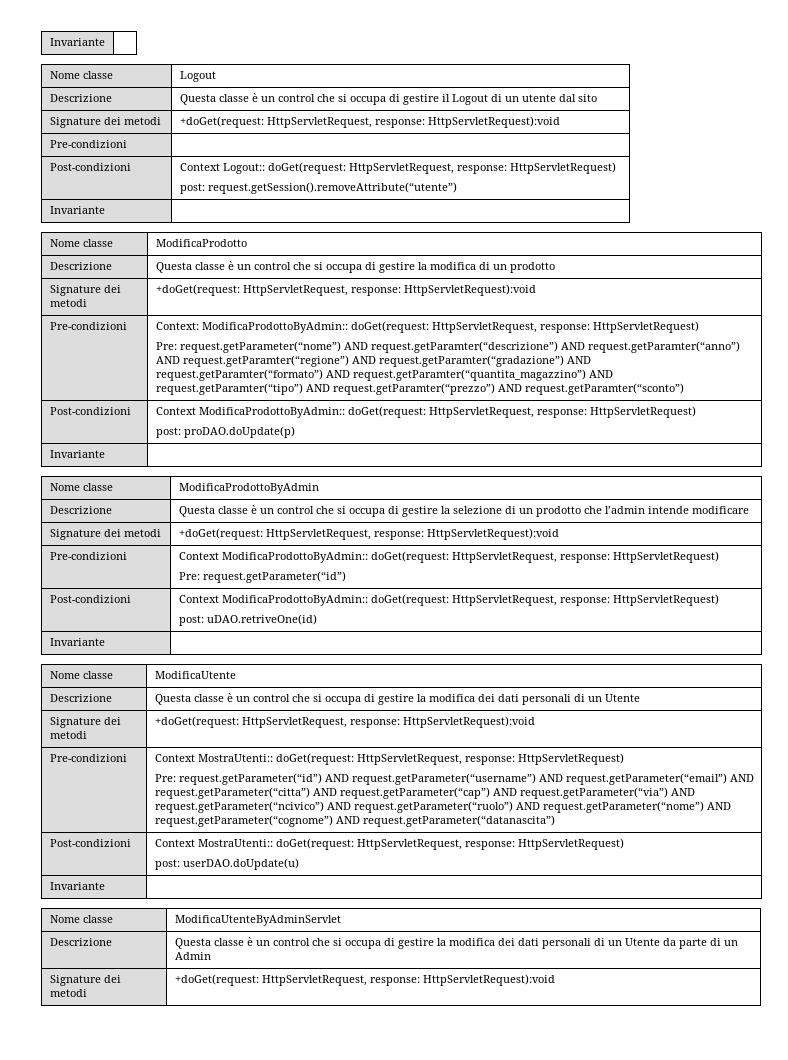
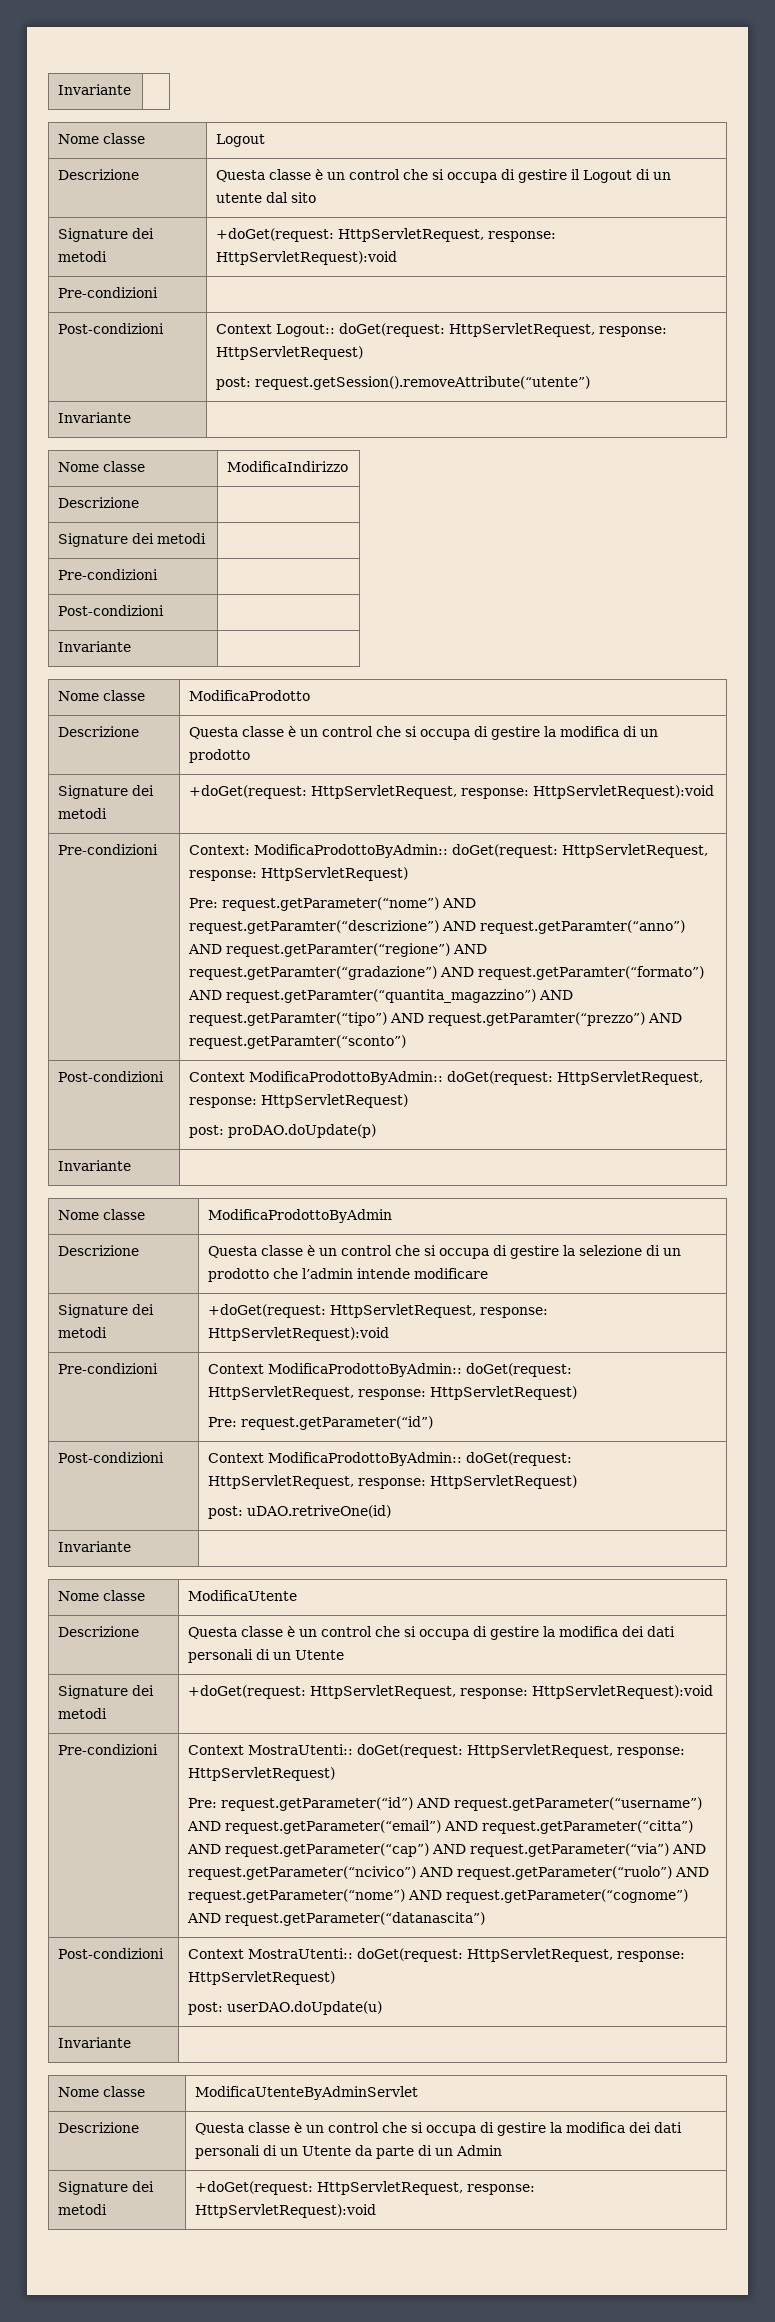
(105, 210) none -> [58,461,146,472] [227,461,349,472] [58,497,140,508] [58,533,207,547] [58,569,159,580] [58,605,165,616] [58,641,132,652] // Nome classe | ModificaIndirizzo // Descrizione | // Signature dei metodi | // Pre-condizioni | // Post-condizioni | // Invariante |

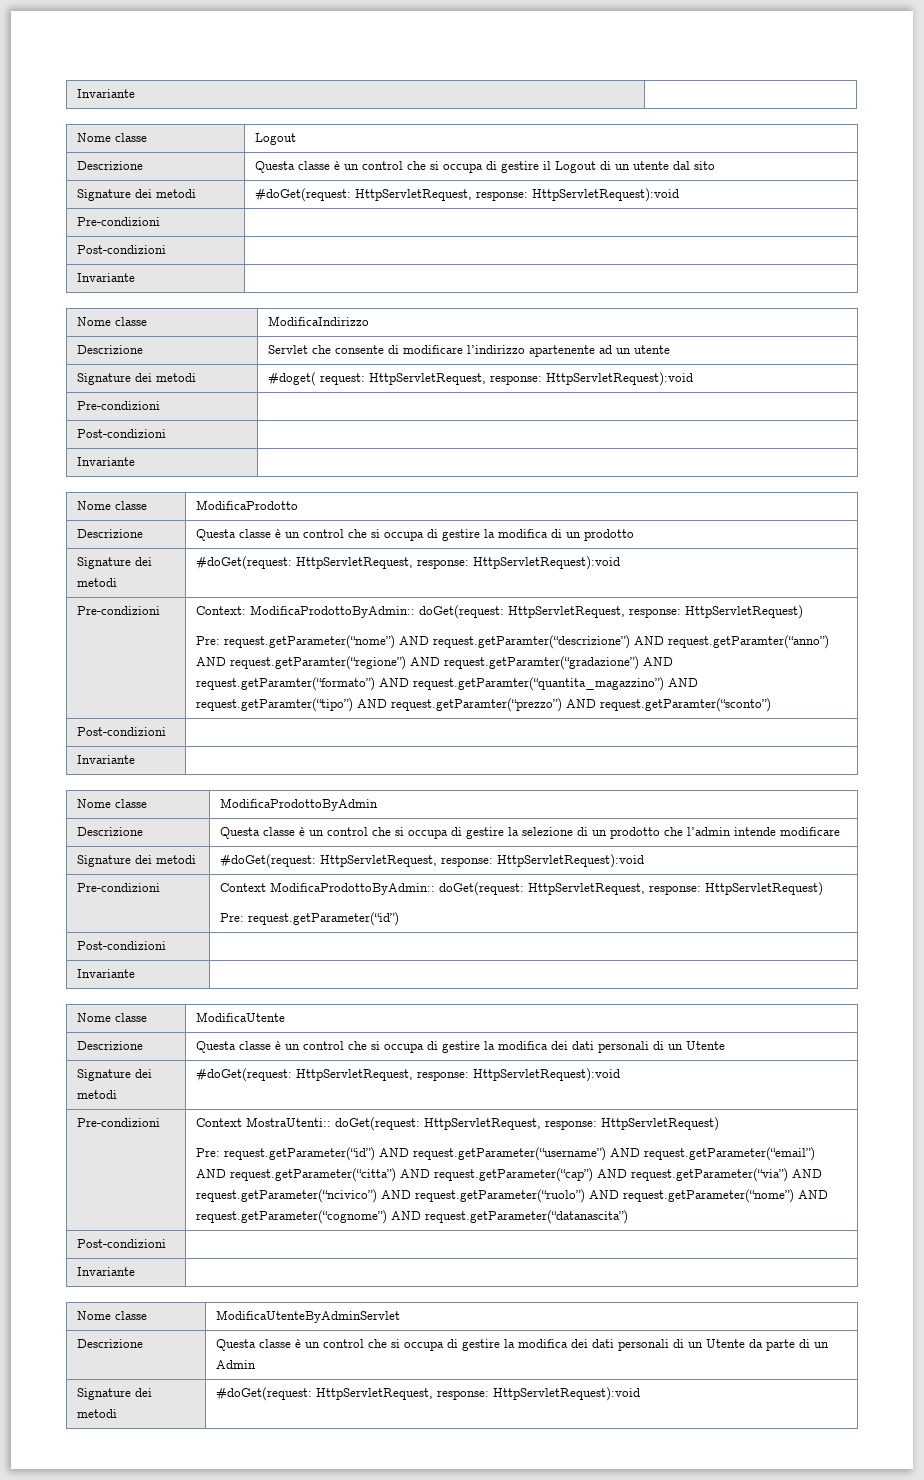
[216,228,557,242] [216,251,398,265] [58,287,159,298] [58,323,165,334] [216,323,668,337] [216,346,364,360] [216,376,591,390] +doGet(request: HttpServletRequest, response: HttpServletRequest):void // Pre-condizioni | // Post-condizioni | Context Logout:: doGet(request: HttpServletRequest, response: HttpServletRequest) // post: request.getSession().removeAttribute(“utente”) -> [255,188,680,202] [77,217,161,226] [77,245,167,254] #doGet(request: HttpServletRequest, response: HttpServletRequest):void // Pre-condizioni | // Post-condizioni |
[58,533,207,547] // Signature dei metodi | -> [268,345,671,357] [77,373,197,385] [268,372,694,386] Servlet che consente di modificare l’indirizzo apartenente ad un utente // Signature dei metodi | #doget( request: HttpServletRequest, response: HttpServletRequest):void
[189,785,308,799] +doGet(request: -> [196,556,293,570] #doGet(request:
[189,1071,704,1085] [189,1094,409,1108] [189,1124,377,1138] Context ModificaProdottoByAdmin:: doGet(request: HttpServletRequest, response: HttpServletRequest) // post: proDAO.doUpdate(p) -> (167, 731) none
[208,1304,327,1318] +doGet(request: -> [220,854,317,868] #doGet(request:
[208,1452,573,1466] [208,1475,578,1489] [208,1505,392,1519] Context ModificaProdottoByAdmin:: doGet(request: HttpServletRequest, response: HttpServletRequest) // post: uDAO.retriveOne(id) -> (167, 945) none
[188,1685,307,1699] +doGet(request: -> [196,1068,293,1082] #doGet(request:
[188,1948,686,1962] [188,1971,336,1985] [188,2001,383,2015] Context MostraUtenti:: doGet(request: HttpServletRequest, response: HttpServletRequest) // post: userDAO.doUpdate(u) -> (167, 1243) none
[195,2181,314,2195] +doGet(request: -> [216,1387,313,1401] #doGet(request:

